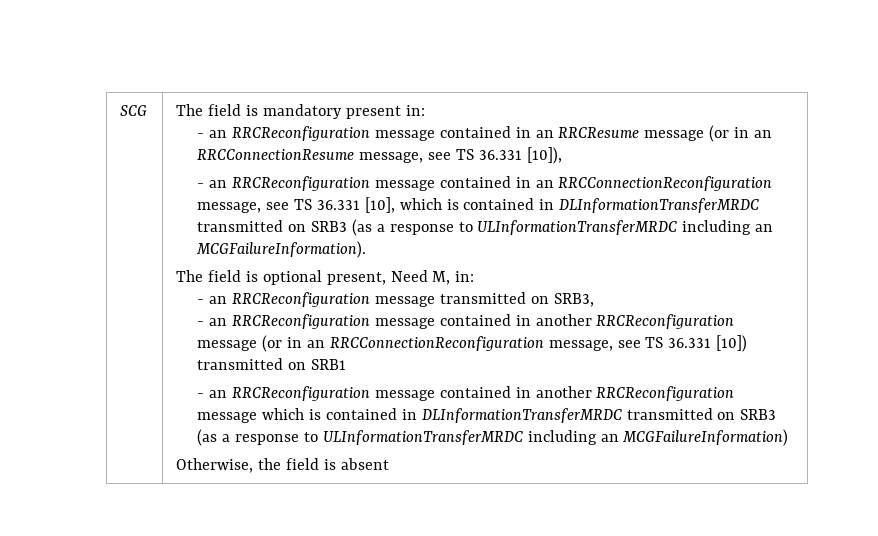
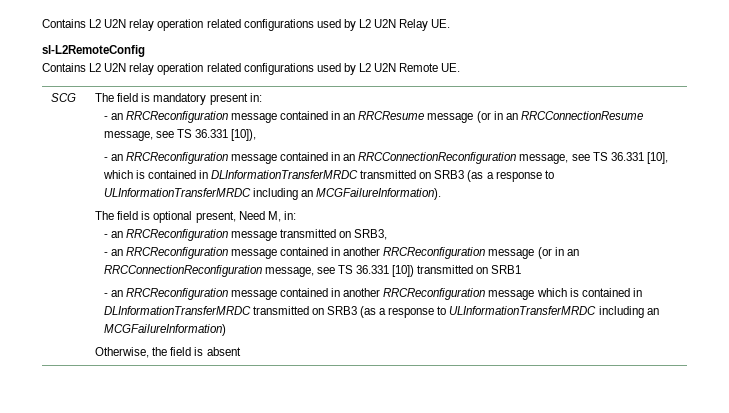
(120, 110) none -> [42,19,451,31] [42,45,145,57] [42,63,461,75] Contains L2 U2N relay operation related configurations used by L2 U2N Relay UE. // sl-L2RemoteConfig // Contains L2 U2N relay operation related configurations used by L2 U2N Remote UE. //

